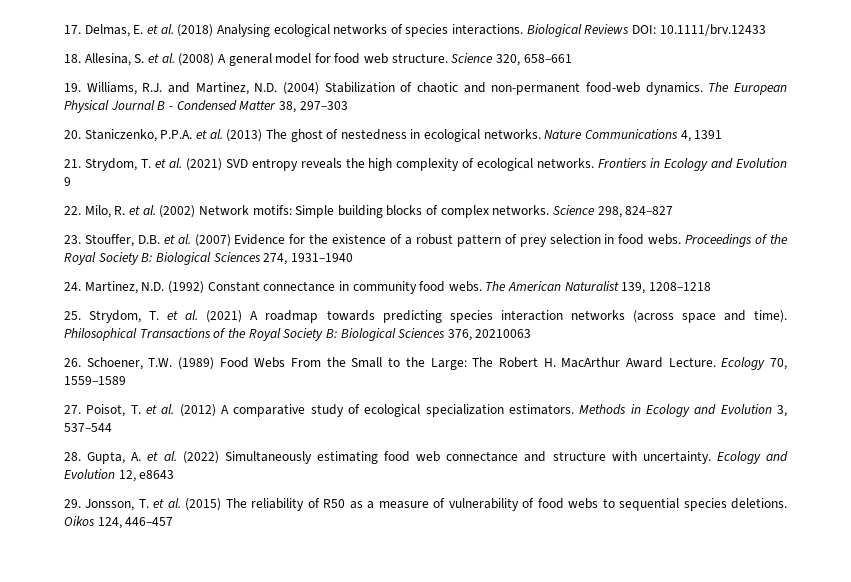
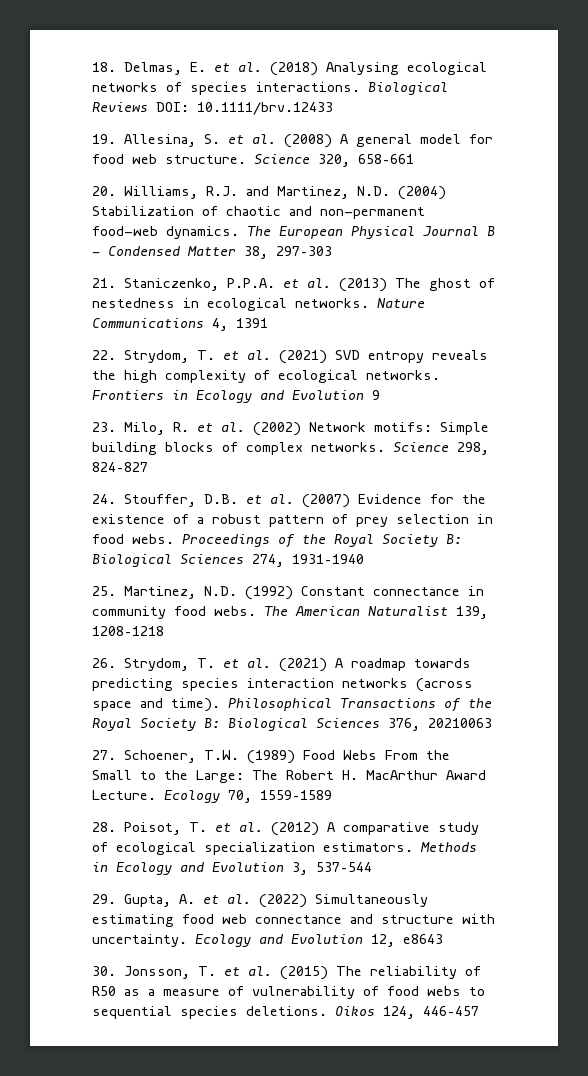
[64,25,81,34] 17. -> [92,62,116,72] 18.
[64,54,81,63] 18. -> [92,134,116,144] 19.
[64,83,81,92] 19. -> [92,186,116,196] 20.
[64,130,81,139] 20. -> [92,278,116,288] 21.
[64,159,81,168] 21. -> [92,350,116,360] 22.
[64,206,81,215] 22. -> [92,422,116,432] 23.
[64,235,81,244] 23. -> [92,494,116,504] 24.
[64,282,81,291] 24. -> [92,586,116,596] 25.
[64,311,81,320] 25. -> [92,658,116,668] 26.
[64,358,81,367] 26. -> [92,750,116,760] 27.
[64,405,81,414] 27. -> [92,822,116,832] 28.
[64,452,81,461] 28. -> [92,894,116,904] 29.
[64,499,81,508] 29. -> [92,966,116,976] 30.

